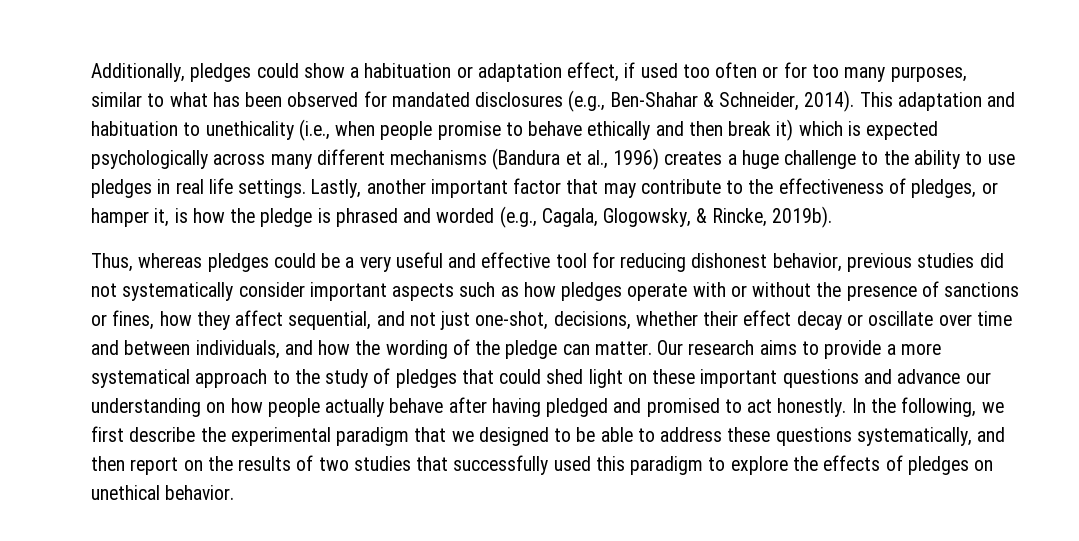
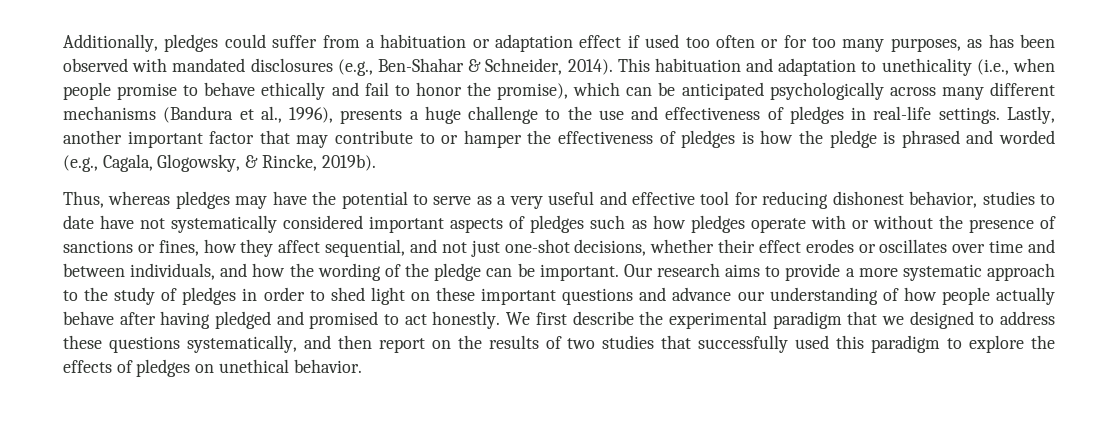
[303,63,345,78] show -> [272,35,360,48] suffer from
[567,62,620,82] effect, -> [579,35,622,48] effect
[91,92,208,107] similar to what -> [967,39,983,48] as
[363,91,387,107] for -> [132,58,168,72] with
[897,92,1016,111] [91,121,178,136] adaptation and habituation -> [654,58,857,76] habituation and adaptation
[688,119,939,141] then break it) which is expected -> [364,82,764,100] fail to honor the promise), which can be anticipated
[613,148,723,170] 1996) creates -> [289,107,403,124] 1996), presents
[913,150,1015,169] [91,178,233,198] ability to use pledges in real life -> [598,106,932,124] use and effectiveness of pledges in real-life
(744, 187) none -> [441,130,522,148] or hamper
[911,179,998,198] [91,208,170,227] pledges, or hamper it, -> [681,130,736,148] pledges
[273,253,341,268] could be -> [235,191,492,209] may have the potential to serve as
[846,253,1004,272] previous studies did -> [982,191,1056,205] [63,215,135,229] studies to date have
[238,282,305,297] consider -> [283,215,364,229] considered
(455, 292) none -> [509,215,585,233] of pledges
[475,311,549,330] one-shot, -> [504,239,570,253] one-shot
[796,311,934,330] decay or oscillate -> [805,239,948,253] erodes or oscillates
[594,341,652,355] matter. -> [517,263,619,281] be important.
[91,369,190,388] systematical -> [902,264,982,281] systematic
[461,369,542,384] that could -> [242,287,325,301] in order to
[206,402,226,413] on -> [882,288,899,301] of
[851,397,1004,417] In the following, we -> [506,312,531,325] We
[576,427,655,442] be able to -> (995, 319) none

